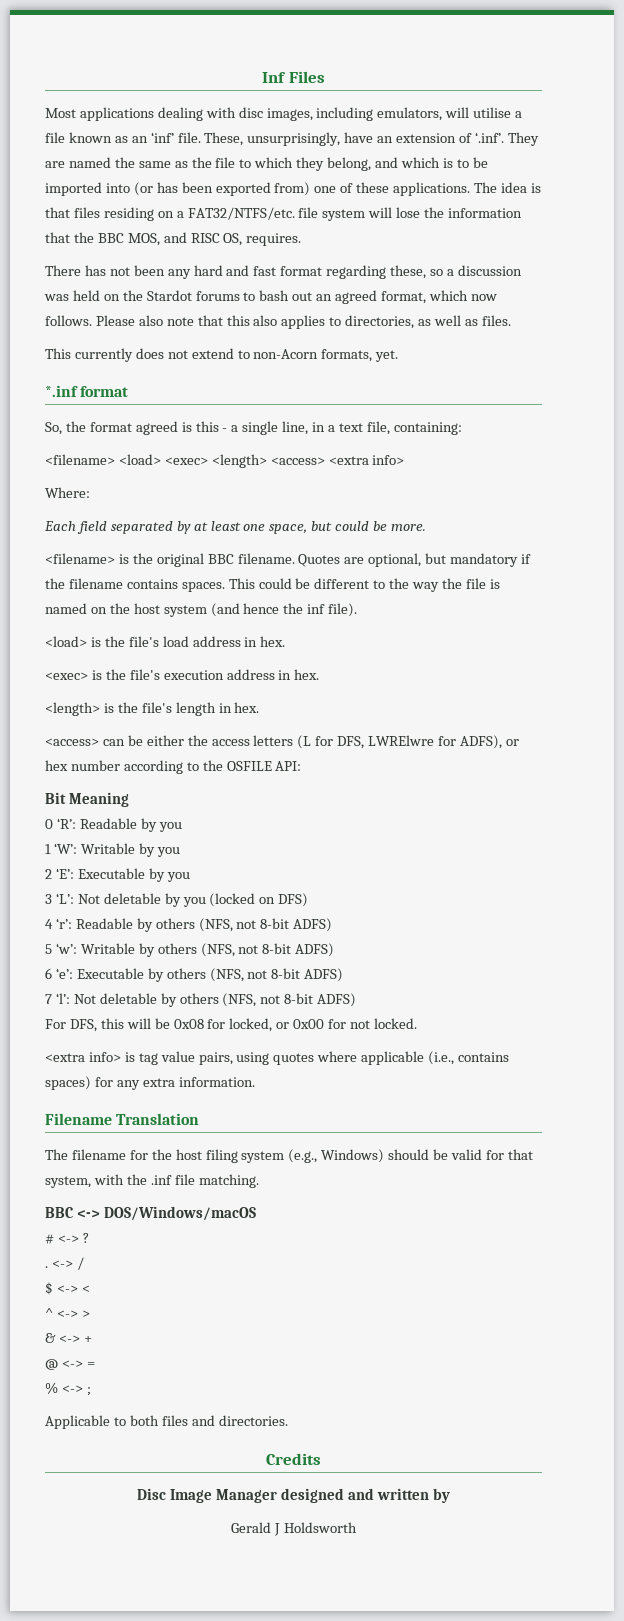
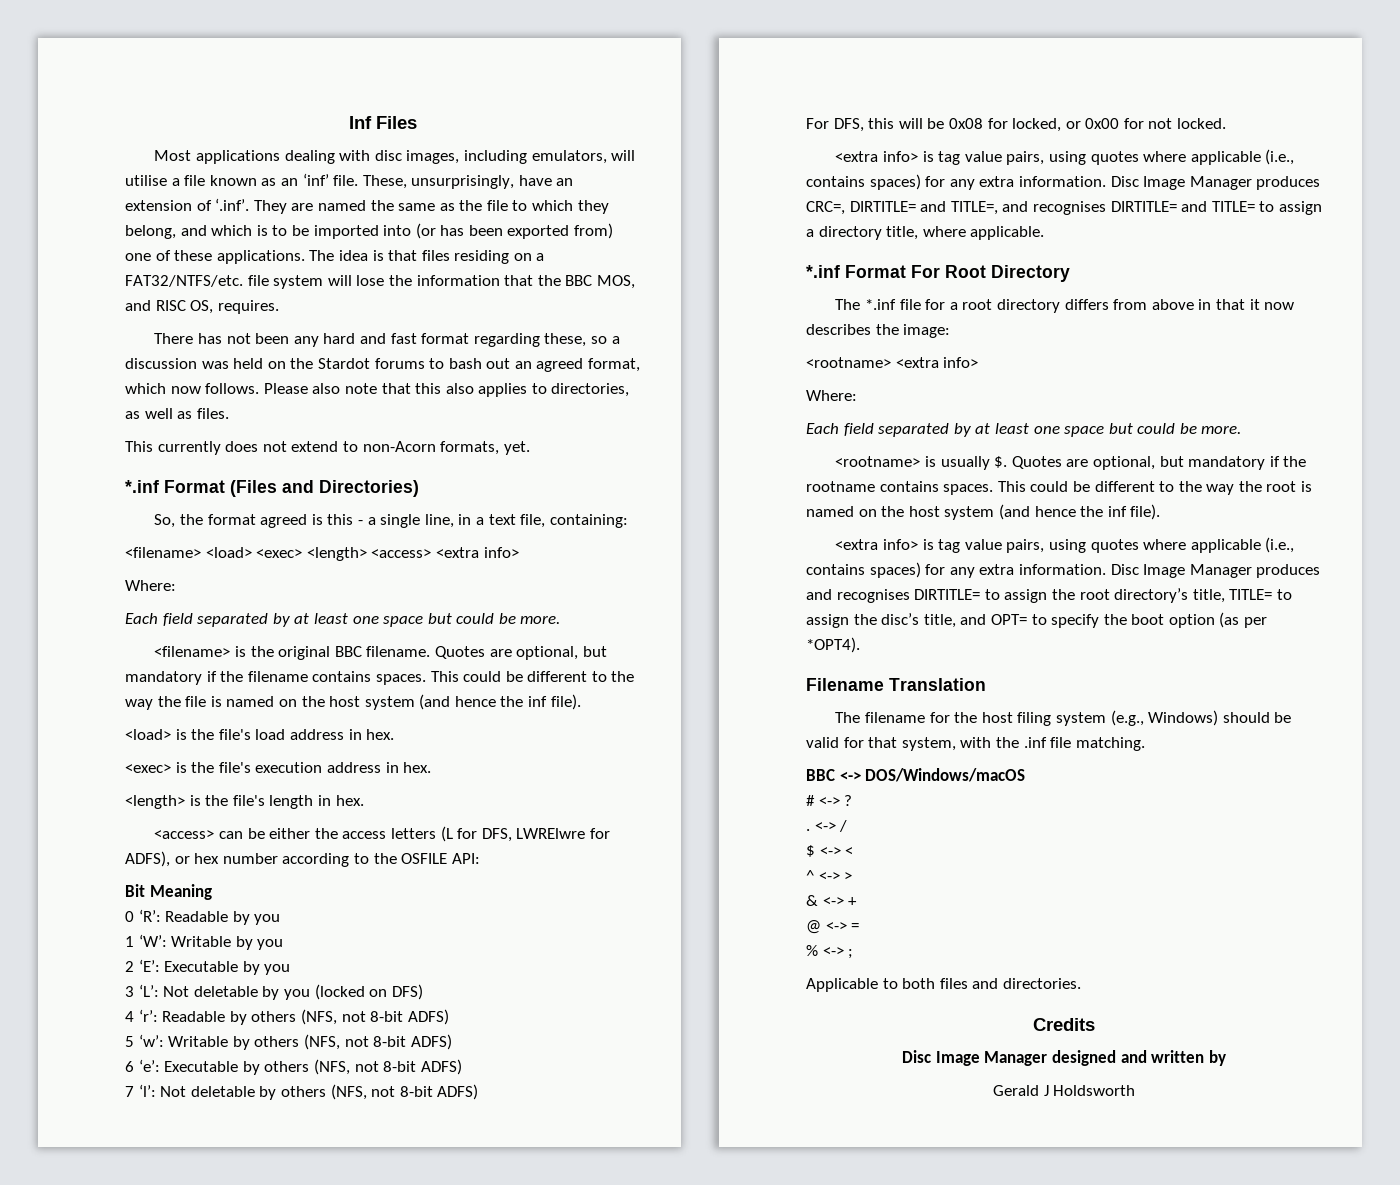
[80,386,129,397] format -> [164,480,419,497] Format (Files and Directories)
[269,524,308,534] space, -> [383,616,424,627] space
(255, 1082) none -> [1110,176,1321,190] [806,201,1322,215] [806,226,1045,240] [806,265,1070,282] [835,299,1295,313] [806,324,951,338] [806,357,979,368] [806,390,857,401] [806,423,1242,437] [835,456,1307,470] [806,481,1313,495] [806,504,1161,520] [835,537,1295,553] [806,562,1321,578] [806,588,1292,603] [806,612,1268,628] [806,637,860,653] Disc Image Manager produces CRC=, DIRTITLE= and TITLE=, and recognises DIRTITLE= and TITLE= to assign a directory title, where applicable. // *.inf Format For Root Directory // The *.inf file for a root directory differs from above in that it now describes the image: // <rootname> <extra info> // Where: // Each field separated by at least one space but could be more. // <rootname> is usually $. Quotes are optional, but mandatory if the rootname contains spaces. This could be different to the way the root is named on the host system (and hence the inf file). // <extra info> is tag value pairs, using quotes where applicable (i.e., contains spaces) for any extra information. Disc Image Manager produces and recognises DIRTITLE= to assign the root directory’s title, TITLE= to assign the disc’s title, and OPT= to specify the boot option (as per *OPT4).

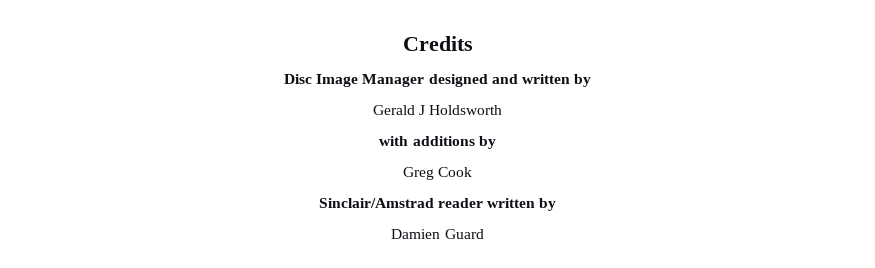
[349,116,417,129] [154,150,636,164] [125,173,574,189] [125,198,609,214] [125,223,614,239] [125,250,545,264] [125,275,635,289] [125,300,279,314] [154,333,620,347] [125,358,641,372] [125,383,630,397] [125,408,229,419] [125,441,530,455] [125,480,419,497] [154,514,628,528] [125,547,519,561] [125,580,176,591] [125,613,561,627] [154,646,607,660] [125,671,635,685] [125,694,581,710] [125,729,395,740] [125,762,432,773] [125,795,364,809] [154,826,610,842] [125,851,480,867] [125,884,212,900] [125,909,281,925] [125,934,284,950] [125,959,291,975] [125,984,423,1000] [125,1009,449,1025] [125,1034,452,1050] [125,1059,462,1075] [125,1084,479,1100] [806,118,1227,132] [835,149,1295,165] [806,174,1321,190] [806,201,1322,215] [806,226,1045,240] [806,265,1070,282] [835,299,1295,313] [806,324,951,338] [806,357,979,368] [806,390,857,401] [806,423,1242,437] [835,456,1307,470] [806,481,1313,495] [806,504,1161,520] [835,537,1295,553] [806,562,1321,578] [806,588,1292,603] [806,612,1268,628] [806,637,860,653] [806,678,986,691] [835,710,1292,726] [806,737,1145,751] [806,768,1026,782] [806,795,853,806] [806,820,848,832] [806,845,854,857] [806,870,853,881] [806,895,858,906] [806,920,860,934] [806,945,854,959] [806,978,1081,992] Inf Files // Most applications dealing with disc images, including emulators, will utilise a file known as an ‘inf’ file. These, unsurprisingly, have an extension of ‘.inf’. They are named the same as the file to which they belong, and which is to be imported into (or has been exported from) one of these applications. The idea is that files residing on a FAT32/NTFS/etc. file system will lose the information that the BBC MOS, and RISC OS, requires. // There has not been any hard and fast format regarding these, so a discussion was held on the Stardot forums to bash out an agreed format, which now follows. Please also note that this also applies to directories, as well as files. // This currently does not extend to non-Acorn formats, yet. // *.inf Format (Files and Directories) // So, the format agreed is this - a single line, in a text file, containing: // <filename> <load> <exec> <length> <access> <extra info> // Where: // Each field separated by at least one space but could be more. // <filename> is the original BBC filename. Quotes are optional, but mandatory if the filename contains spaces. This could be different to the way the file is named on the host system (and hence the inf file). // <load> is the file's load address in hex. // <exec> is the file's execution address in hex. // <length> is the file's length in hex. // <access> can be either the access letters (L for DFS, LWRElwre for ADFS), or hex number according to the OSFILE API: // Bit Meaning // 0 ‘R’: Readable by you // 1 ‘W’: Writable by you // 2 ‘E’: Executable by you // 3 ‘L’: Not deletable by you (locked on DFS) // 4 ‘r’: Readable by others (NFS, not 8-bit ADFS) // 5 ‘w’: Writable by others (NFS, not 8-bit ADFS) // 6 ‘e’: Executable by others (NFS, not 8-bit ADFS) // 7 ‘l’: Not deletable by others (NFS, not 8-bit ADFS) // For DFS, this will be 0x08 for locked, or 0x00 for not locked. // <extra info> is tag value pairs, using quotes where applicable (i.e., contains spaces) for any extra information. Disc Image Manager produces CRC=, DIRTITLE= and TITLE=, and recognises DIRTITLE= and TITLE= to assign a directory title, where applicable. // *.inf Format For Root Directory // The *.inf file for a root directory differs from above in that it now describes the image: // <rootname> <extra info> // Where: // Each field separated by at least one space but could be more. // <rootname> is usually $. Quotes are optional, but mandatory if the rootname contains spaces. This could be different to the way the root is named on the host system (and hence the inf file). // <extra info> is tag value pairs, using quotes where applicable (i.e., contains spaces) for any extra information. Disc Image Manager produces and recognises DIRTITLE= to assign the root directory’s title, TITLE= to assign the disc’s title, and OPT= to specify the boot option (as per *OPT4). // Filename Translation // The filename for the host filing system (e.g., Windows) should be valid for that system, with the .inf file matching. // BBC <-> DOS/Windows/macOS // # <-> ? // . <-> / // $ <-> < // ^ <-> > // & <-> + // @ <-> = // % <-> ; // Applicable to both files and directories. // -> (402, 43) none
(1136, 1090) none -> [379,136,496,149] [402,167,473,180] [318,198,557,211] [391,229,484,239] // with additions by // Greg Cook // Sinclair/Amstrad reader written by // Damien Guard

